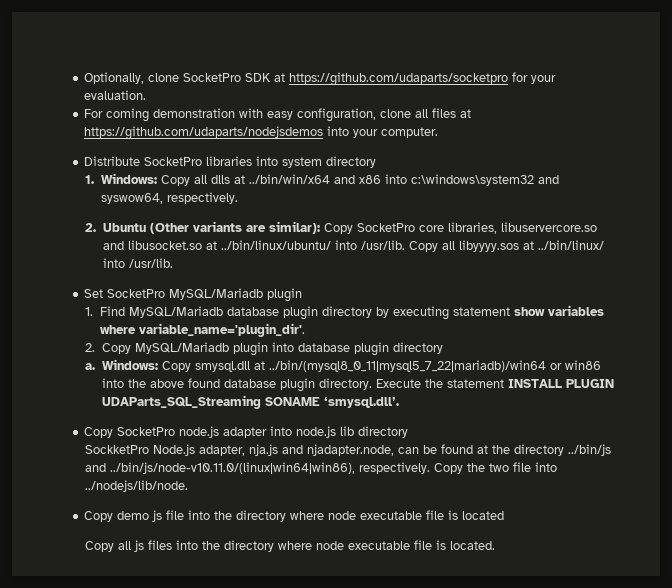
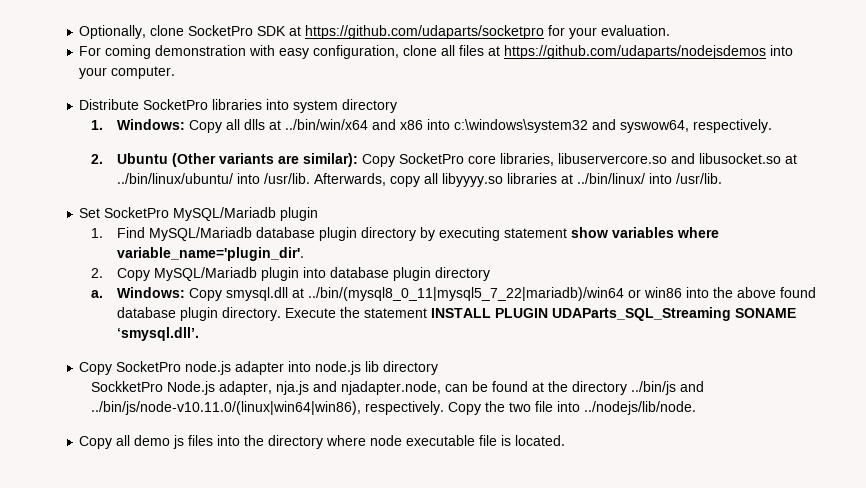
[408,240,519,252] Copy all libyyyy.sos -> [314,173,558,187] Afterwards, copy all libyyyy.so libraries
(114, 516) none -> [116,435,131,446] all
[166,510,505,522] [85,540,145,552] file into the directory where node executable file is located // Copy all js -> (185, 442) none

